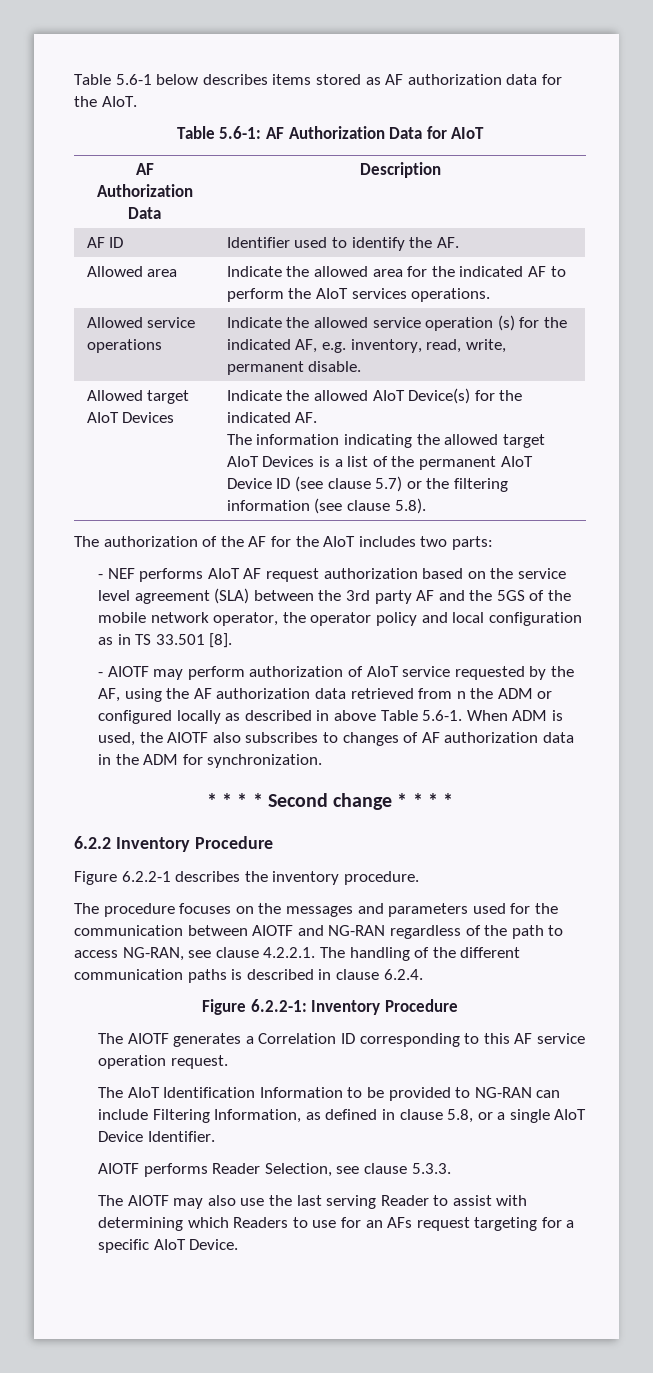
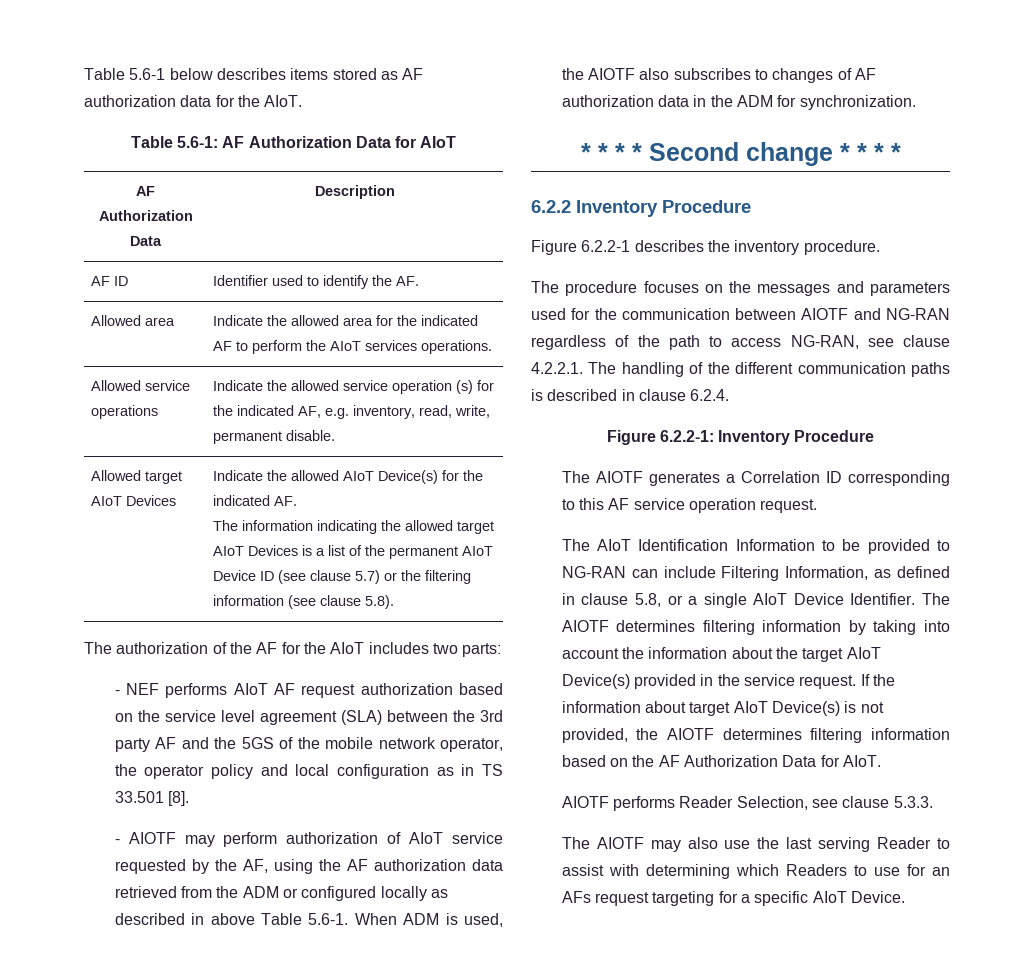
[456,691,466,699] n -> (213, 892) none
(215, 1136) none -> [922,593,951,605] [561,620,950,635] [561,647,881,662] [561,674,896,689] [561,701,884,716] [561,728,950,743] [561,755,882,767] The AIOTF determines filtering information by taking into account the information about the target AIoT Device(s) provided in the service request. If the information about target AIoT Device(s) is not provided, the AIOTF determines filtering information based on the AF Authorization Data for AIoT.

